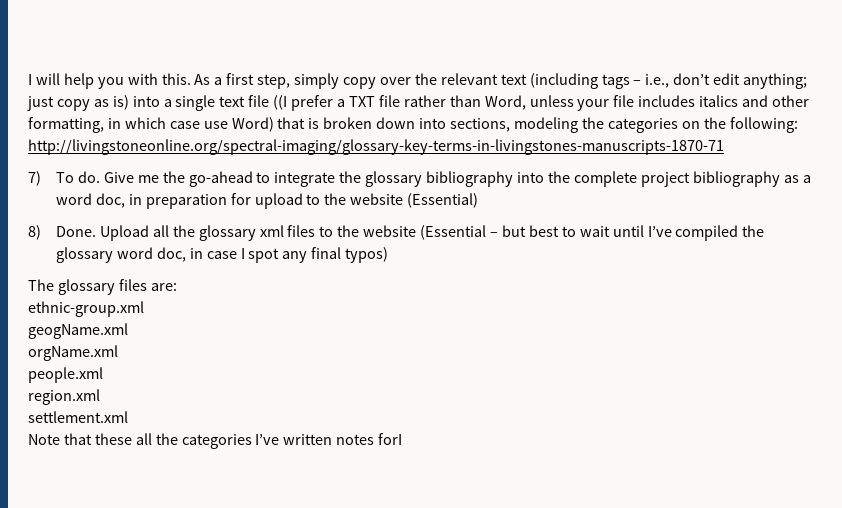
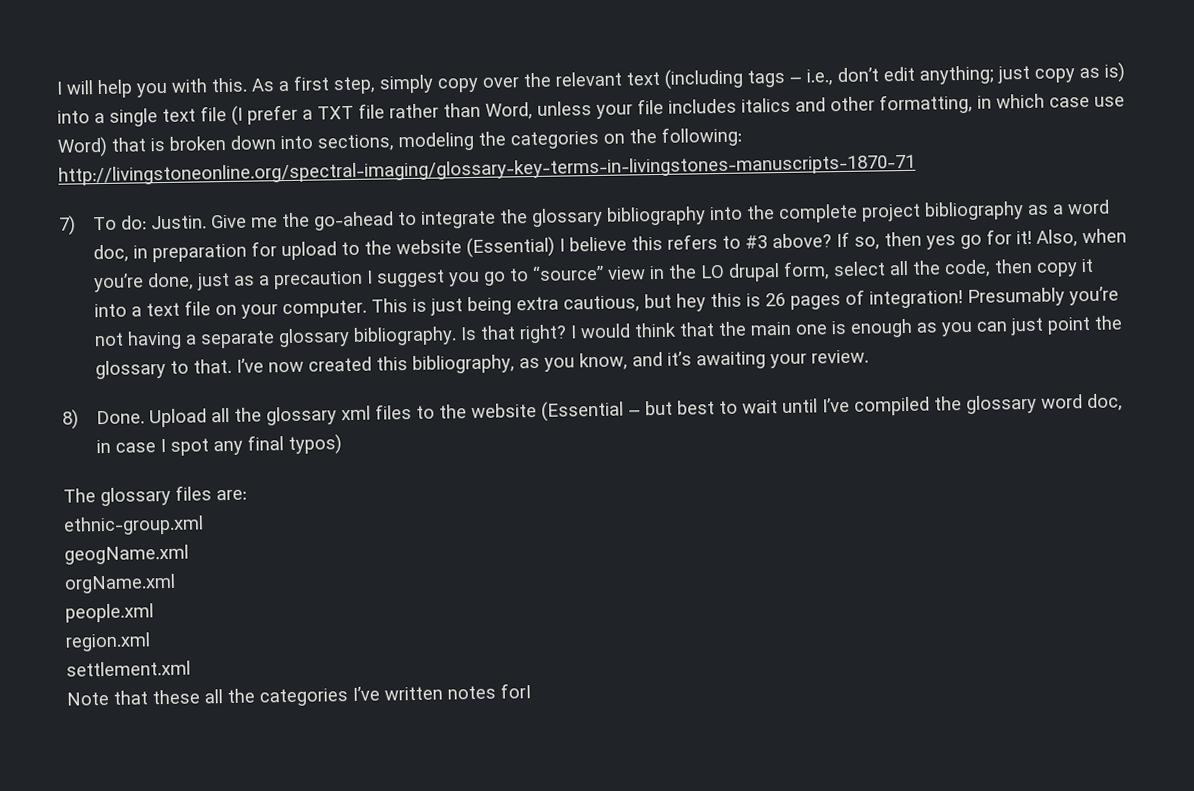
[273,95,288,110] ((I -> [231,105,243,126] (I
[77,171,100,183] do. -> [121,215,208,230] do: Justin.
(479, 200) none -> [559,228,1128,252] [93,258,1095,293] [94,286,1120,319] [94,315,1123,350] [95,349,870,380] I believe this refers to #3 above? If so, then yes go for it! Also, when you’re done, just as a precaution I suggest you go to “source” view in the LO drupal form, select all the code, then copy it into a text file on your computer. This is just being extra cautious, but hey this is 26 pages of integration! Presumably you’re not having a separate glossary bibliography. Is that right? I would think that the main one is enough as you can just point the glossary to that. I’ve now created this bibliography, as you know, and it’s awaiting your review.

